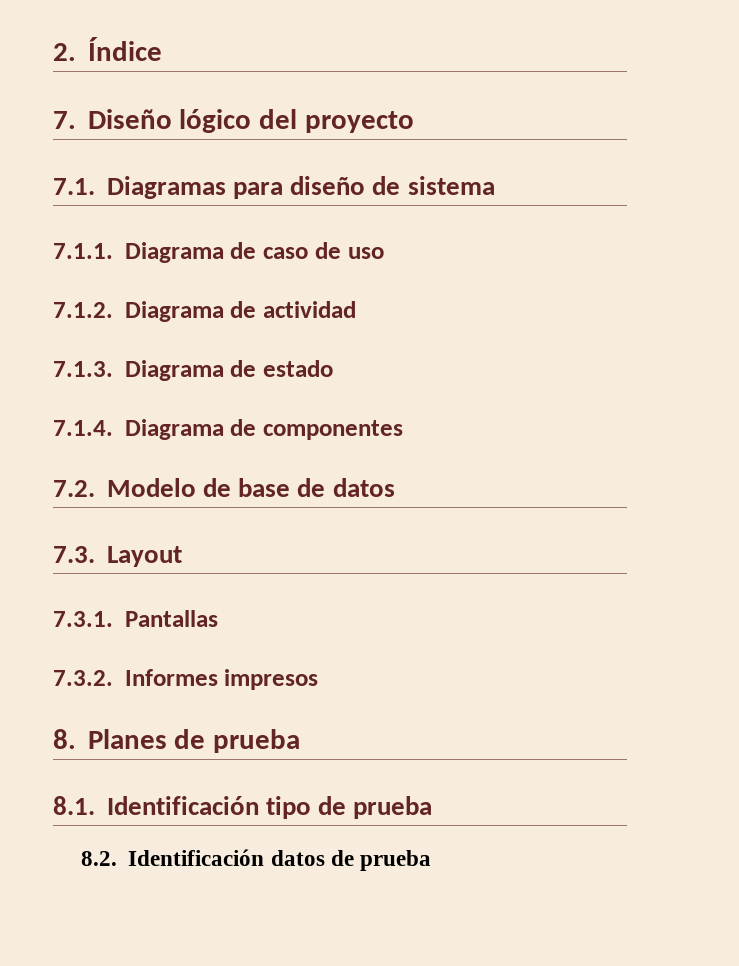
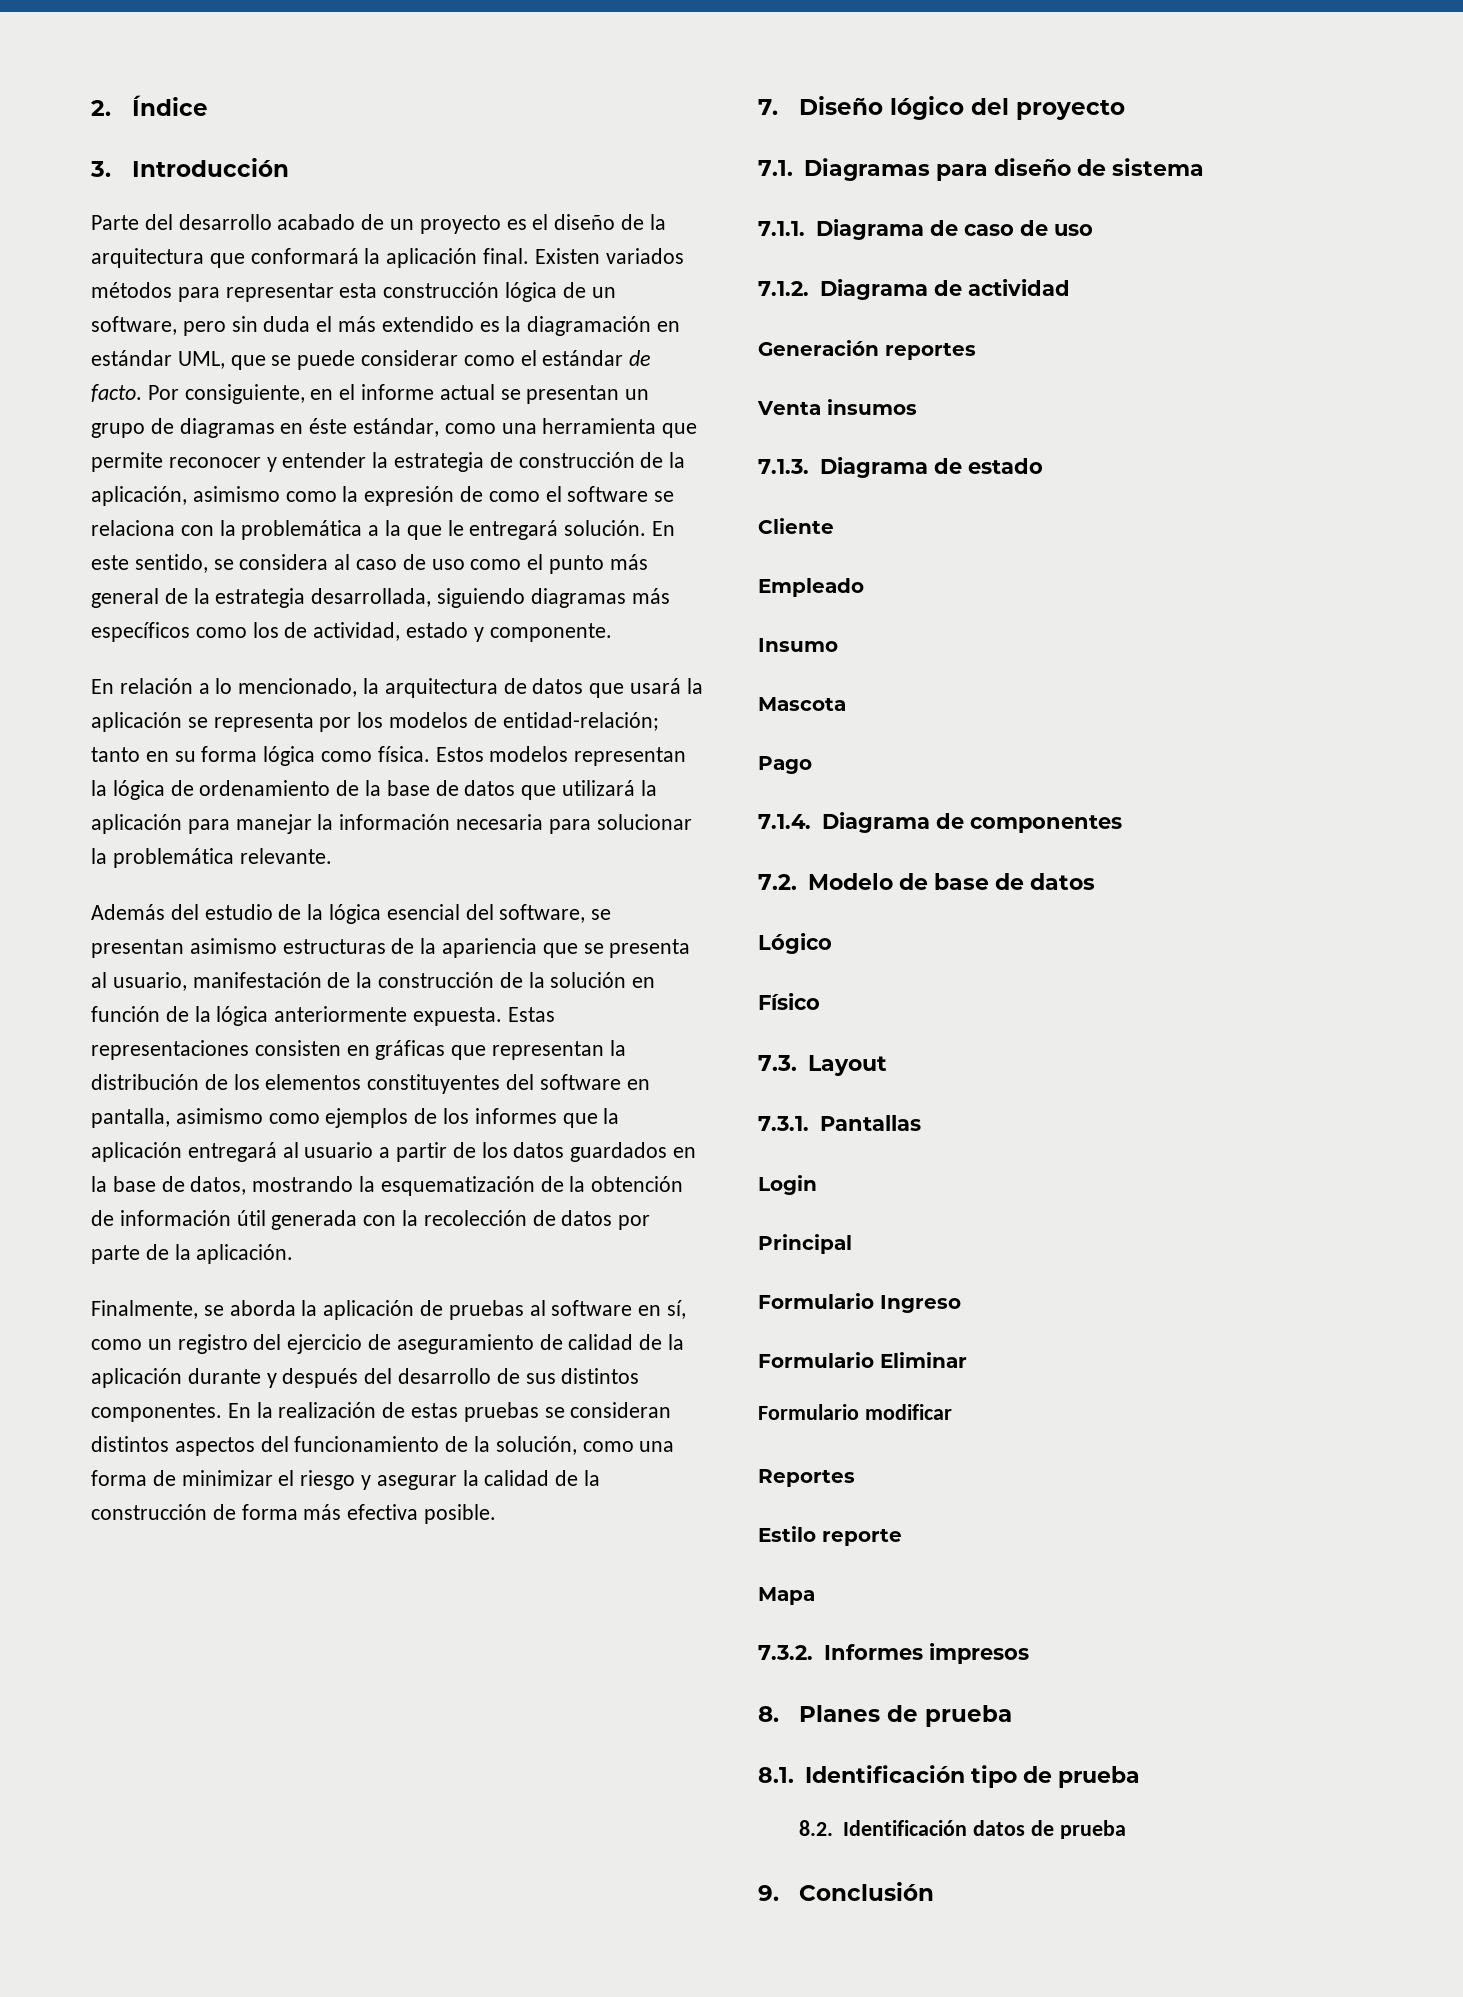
(162, 49) none -> [90,158,289,177] [91,214,666,234] [91,248,684,268] [91,282,616,302] [91,316,681,336] [91,350,652,370] [91,384,650,404] [91,418,698,438] [91,452,686,472] [91,486,675,506] [91,520,676,540] [91,554,648,574] [91,588,670,608] [91,622,612,642] [91,678,703,698] [91,712,659,732] [91,746,687,766] [91,780,657,800] [91,814,692,834] [91,848,332,868] [91,904,612,924] [91,938,691,958] [91,972,656,991] [91,1006,555,1026] [91,1040,626,1060] [91,1074,650,1094] [91,1108,620,1128] [91,1142,697,1162] [91,1176,684,1196] [91,1210,651,1230] [91,1244,294,1264] [91,1300,687,1320] [91,1334,685,1354] [91,1368,640,1388] [91,1402,672,1422] [91,1436,675,1456] [91,1470,601,1490] [91,1504,497,1524] // 3. Introducción // Parte del desarrollo acabado de un proyecto es el diseño de la arquitectura que conformará la aplicación final. Existen variados métodos para representar esta construcción lógica de un software, pero sin duda el más extendido es la diagramación en estándar UML, que se puede considerar como el estándar de facto. Por consiguiente, en el informe actual se presentan un grupo de diagramas en éste estándar, como una herramienta que permite reconocer y entender la estrategia de construcción de la aplicación, asimismo como la expresión de como el software se relaciona con la problemática a la que le entregará solución. En este sentido, se considera al caso de uso como el punto más general de la estrategia desarrollada, siguiendo diagramas más específicos como los de actividad, estado y componente. // En relación a lo mencionado, la arquitectura de datos que usará la aplicación se representa por los modelos de entidad-relación; tanto en su forma lógica como física. Estos modelos representan la lógica de ordenamiento de la base de datos que utilizará la aplicación para manejar la información necesaria para solucionar la problemática relevante. // Además del estudio de la lógica esencial del software, se presentan asimismo estructuras de la apariencia que se presenta al usuario, manifestación de la construcción de la solución en función de la lógica anteriormente expuesta. Estas representaciones consisten en gráficas que representan la distribución de los elementos constituyentes del software en pantalla, asimismo como ejemplos de los informes que la aplicación entregará al usuario a partir de los datos guardados en la base de datos, mostrando la esquematización de la obtención de información útil generada con la recolección de datos por parte de la aplicación. // Finalmente, se aborda la aplicación de pruebas al software en sí, como un registro del ejercicio de aseguramiento de calidad de la aplicación durante y después del desarrollo de sus distintos componentes. En la realización de estas pruebas se consideran distintos aspectos del funcionamiento de la solución, como una forma de minimizar el riesgo y asegurar la calidad de la construcción de forma más efectiva posible.
(356, 309) none -> [758,340,976,360] [757,399,917,415] // Generación reportes // Venta insumos
(333, 368) none -> [758,518,834,534] [758,578,864,597] [758,638,838,652] [758,697,846,711] [758,756,812,774] // Cliente // Empleado // Insumo // Mascota // Pago
(395, 487) none -> [758,933,832,954] [758,993,820,1010] // Lógico // Físico
(218, 618) none -> [758,1175,817,1195] [758,1234,852,1254] [758,1293,961,1313] [758,1352,967,1368] [758,1404,952,1420] [758,1469,855,1487] [758,1526,902,1546] [758,1587,815,1605] // Login // Principal // Formulario Ingreso // Formulario Eliminar // Formulario modificar // Reportes // Estilo reporte // Mapa
(432, 860) none -> [758,1882,934,1901] // 9. Conclusión

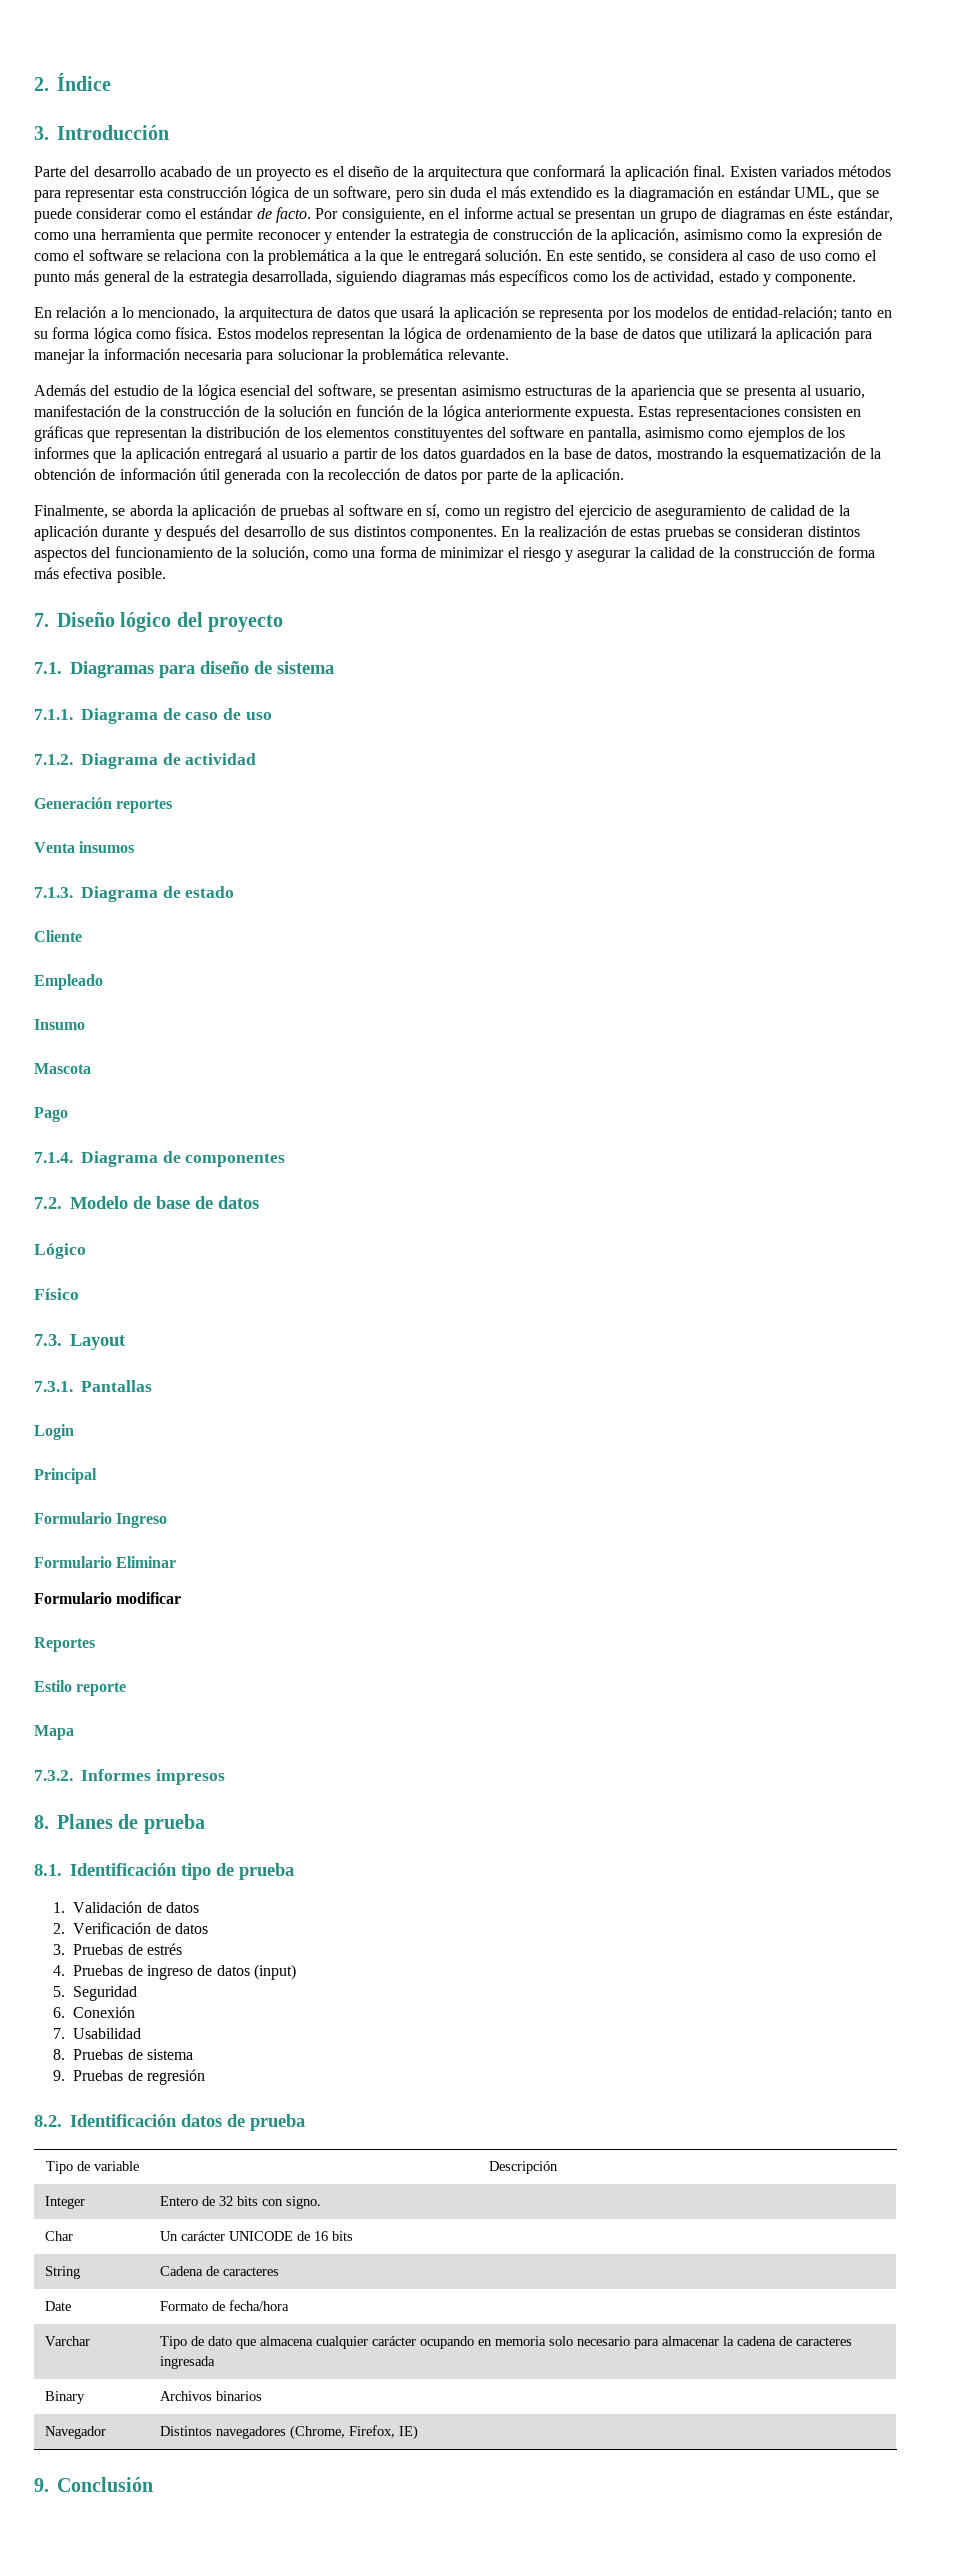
[798,1820,1126,1839] 8.2. Identificación datos de prueba -> [53,1901,200,1913] [53,1922,209,1934] [53,1943,183,1955] [53,1964,297,1980] [53,1986,138,2001] [53,2006,136,2018] [53,2028,142,2039] [53,2049,194,2060] [53,2069,206,2085] [34,2114,305,2131] [45,2161,139,2174] [489,2161,558,2174] [44,2196,85,2209] [159,2196,321,2209] [44,2231,73,2241] [159,2231,353,2241] [44,2266,80,2279] [159,2266,279,2276] [44,2301,71,2311] [159,2300,289,2311] [44,2336,90,2346] [159,2336,852,2349] [159,2356,215,2369] [44,2391,85,2404] [159,2391,262,2401] [44,2426,106,2439] [159,2425,418,2440] 1. Validación de datos // 2. Verificación de datos // 3. Pruebas de estrés // 4. Pruebas de ingreso de datos (input) // 5. Seguridad // 6. Conexión // 7. Usabilidad // 8. Pruebas de sistema // 9. Pruebas de regresión // 8.2. Identificación datos de prueba // Tipo de variable | Descripción // Integer | Entero de 32 bits con signo. // Char | Un carácter UNICODE de 16 bits // String | Cadena de caracteres // Date | Formato de fecha/hora // Varchar | Tipo de dato que almacena cualquier carácter ocupando en memoria solo necesario para almacenar la cadena de caracteres ingresada // Binary | Archivos binarios // Navegador | Distintos navegadores (Chrome, Firefox, IE)

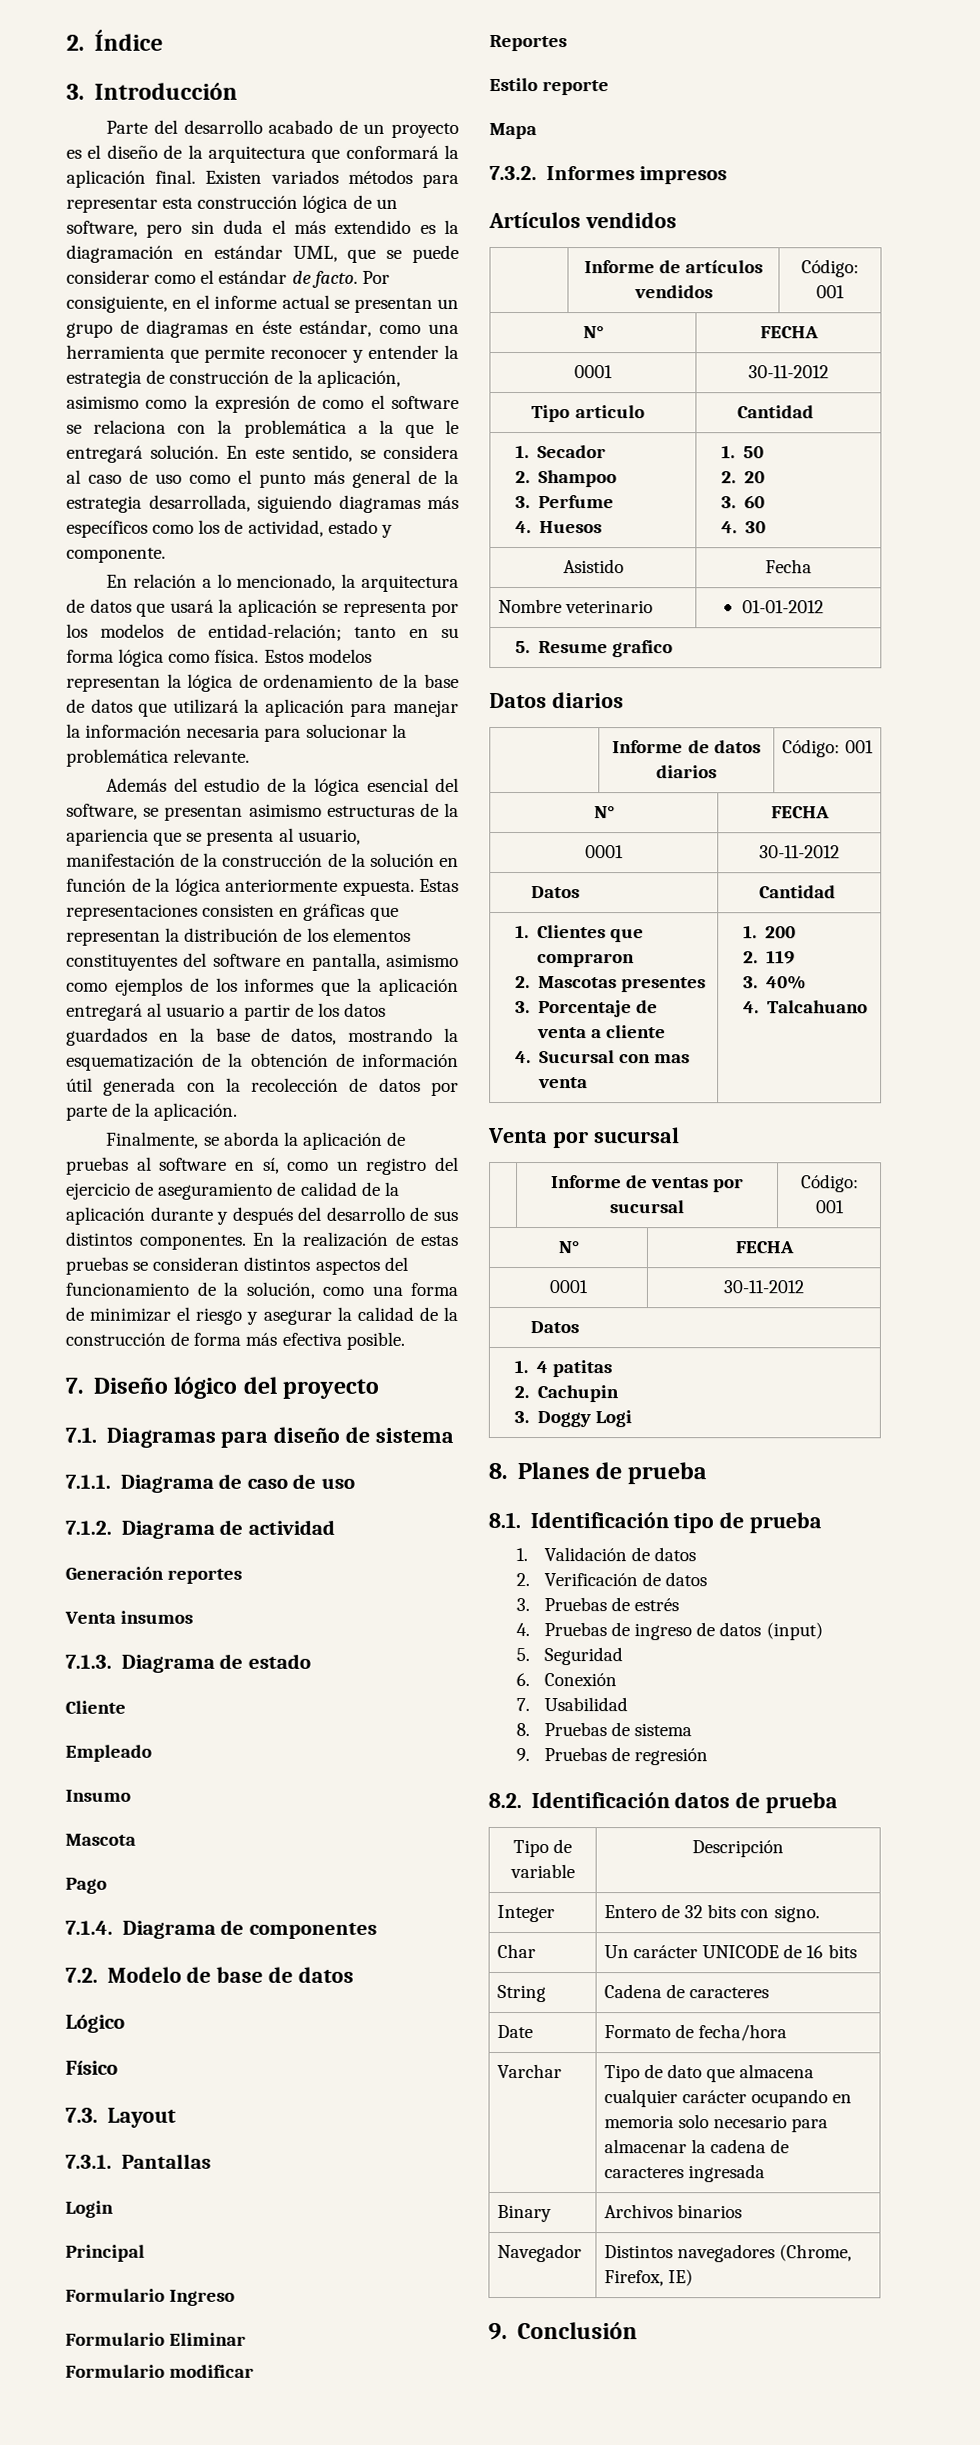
(225, 1777) none -> [488,211,677,229] [583,260,764,274] [633,285,713,299] [801,259,859,278] [816,285,845,299] [582,326,604,339] [759,326,819,339] [574,365,613,379] [748,365,829,379] [531,405,645,423] [737,405,815,419] [514,445,607,459] [514,470,618,488] [514,495,615,509] [514,521,603,534] [720,445,765,459] [720,471,766,484] [720,495,766,509] [720,521,767,534] [562,559,624,574] [765,559,812,574] [497,599,654,614] [741,600,824,614] [514,640,674,658] [489,692,624,709] [612,740,761,754] [656,765,717,779] [782,739,874,758] [593,806,615,819] [770,806,830,819] [585,845,624,859] [759,845,840,859] [531,886,581,899] [759,885,837,899] [514,925,645,943] [537,953,636,968] [514,976,707,993] [514,1000,659,1018] [537,1025,667,1039] [514,1050,691,1064] [538,1077,589,1089] [742,925,797,939] [742,950,796,965] [742,975,808,990] [742,1000,869,1014] [488,1127,680,1149] [550,1175,745,1193] [610,1200,685,1214] [800,1174,859,1193] [815,1200,845,1214] [557,1241,579,1254] [734,1241,794,1254] [549,1280,588,1294] [723,1280,804,1294] [530,1321,580,1334] [513,1360,613,1378] [513,1385,620,1403] [513,1410,633,1428] // Artículos vendidos // | Informe de artículos vendidos | Código: 001 // N° | FECHA // 0001 | 30-11-2012 // Tipo articulo | Cantidad // 1. Secador // 2. Shampoo // 3. Perfume // 4. Huesos | 1. 50 // 2. 20 // 3. 60 // 4. 30 // Asistido | Fecha // Nombre veterinario | 01-01-2012 // 5. Resume grafico // Datos diarios // | Informe de datos diarios | Código: 001 // N° | FECHA // 0001 | 30-11-2012 // Datos | Cantidad // 1. Clientes que compraron // 2. Mascotas presentes // 3. Porcentaje de venta a cliente // 4. Sucursal con mas venta | 1. 200 // 2. 119 // 3. 40% // 4. Talcahuano // Venta por sucursal // | Informe de ventas por sucursal | Código: 001 // N° | FECHA // 0001 | 30-11-2012 // Datos // 1. 4 patitas // 2. Cachupin // 3. Doggy Logi

